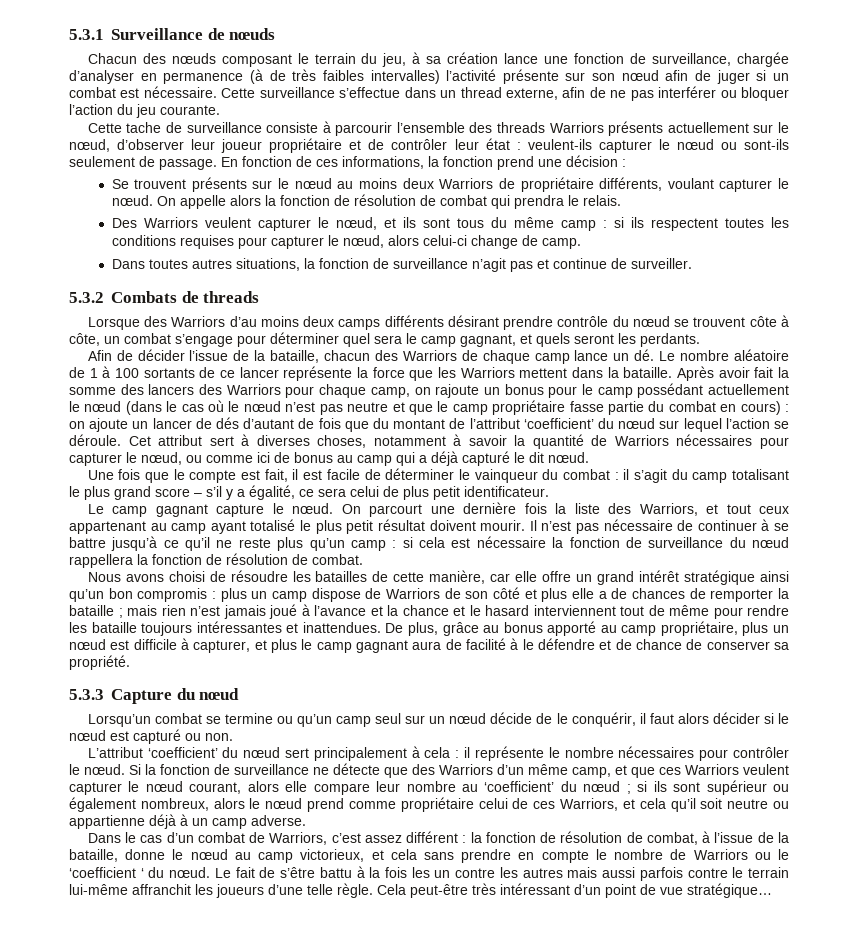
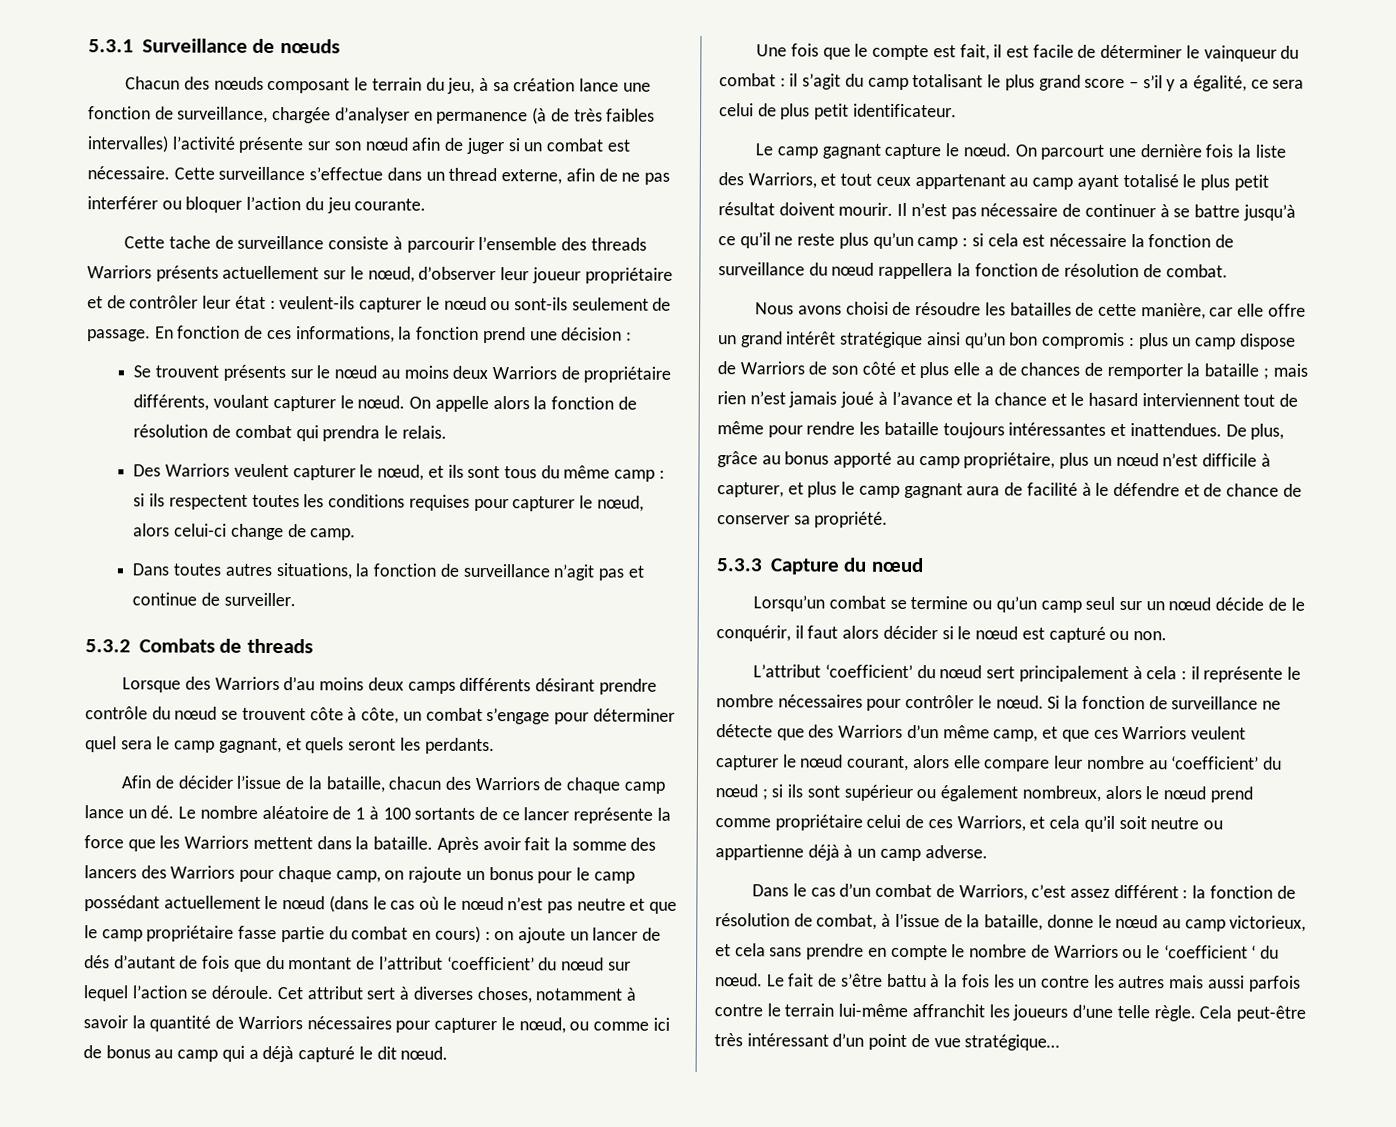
[110,640,130,650] est -> [1162,453,1199,467] n’est

